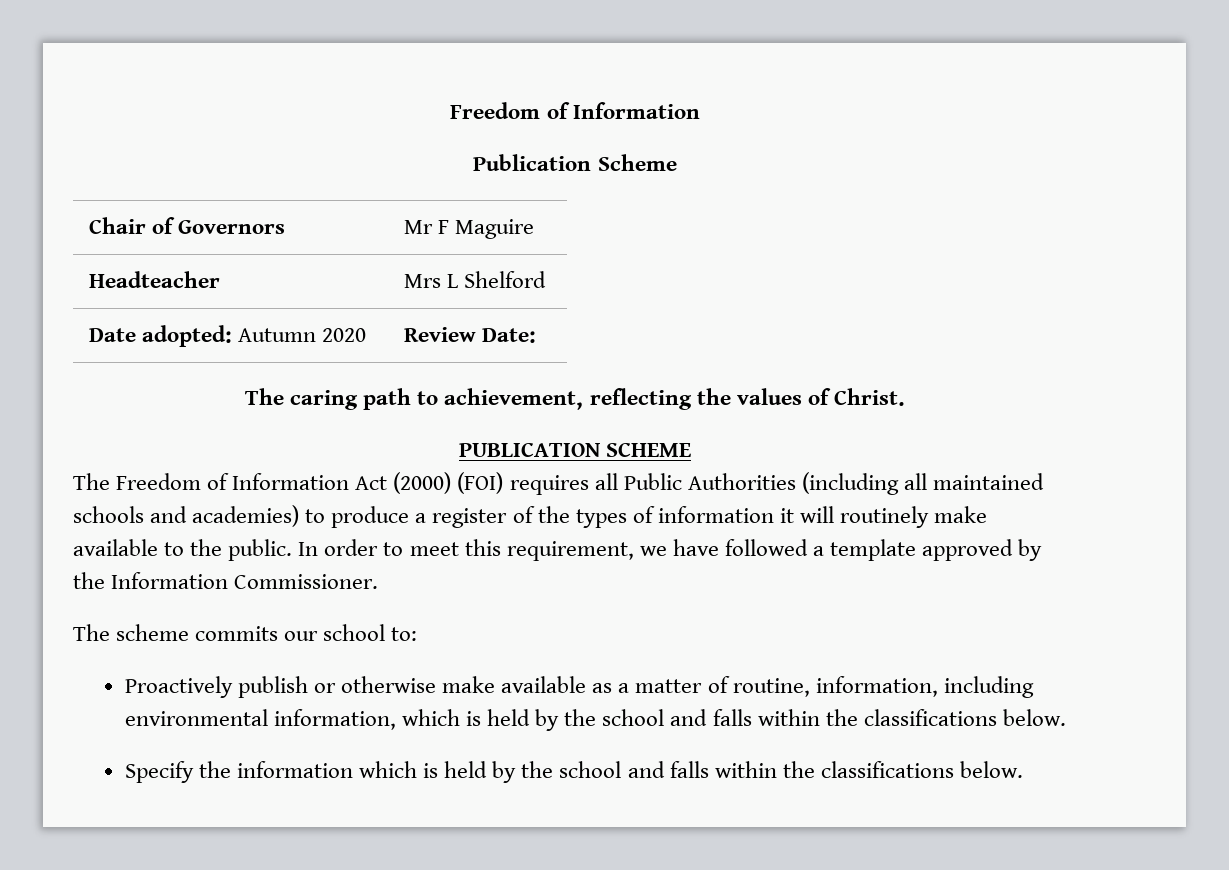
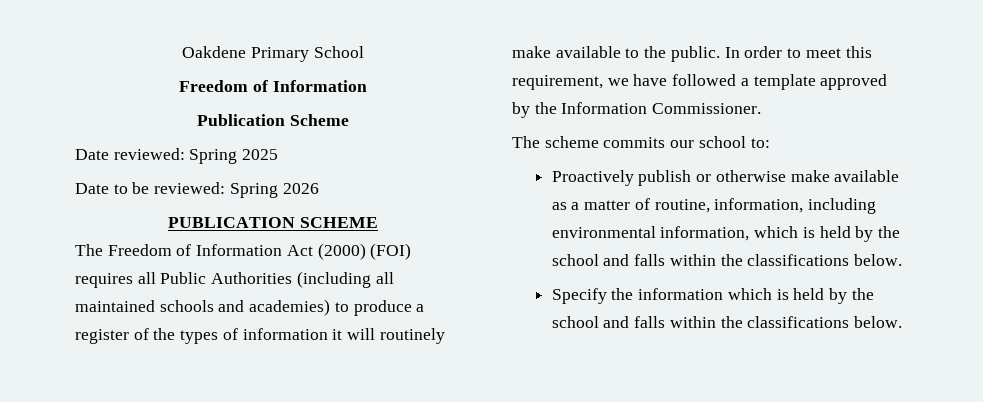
(450, 110) none -> [182,46,364,62] Oakdene Primary School //
[89,217,286,234] [404,219,535,239] [89,271,221,288] [404,271,547,288] [89,325,367,347] [404,327,537,343] [245,388,905,410] // Chair of Governors | Mr F Maguire // Headteacher | Mrs L Shelford // Date adopted: Autumn 2020 | Review Date: // The caring path to achievement, reflecting the values of Christ. -> [75,148,279,164] [75,182,319,198] // Date reviewed: Spring 2025 // Date to be reviewed: Spring 2026

